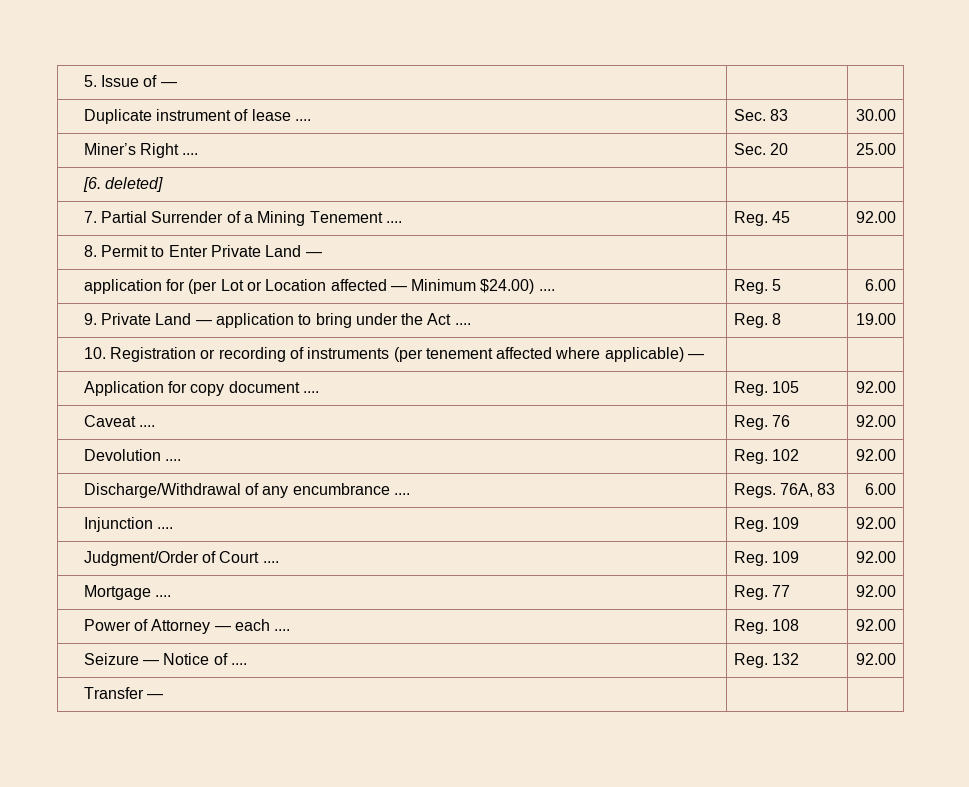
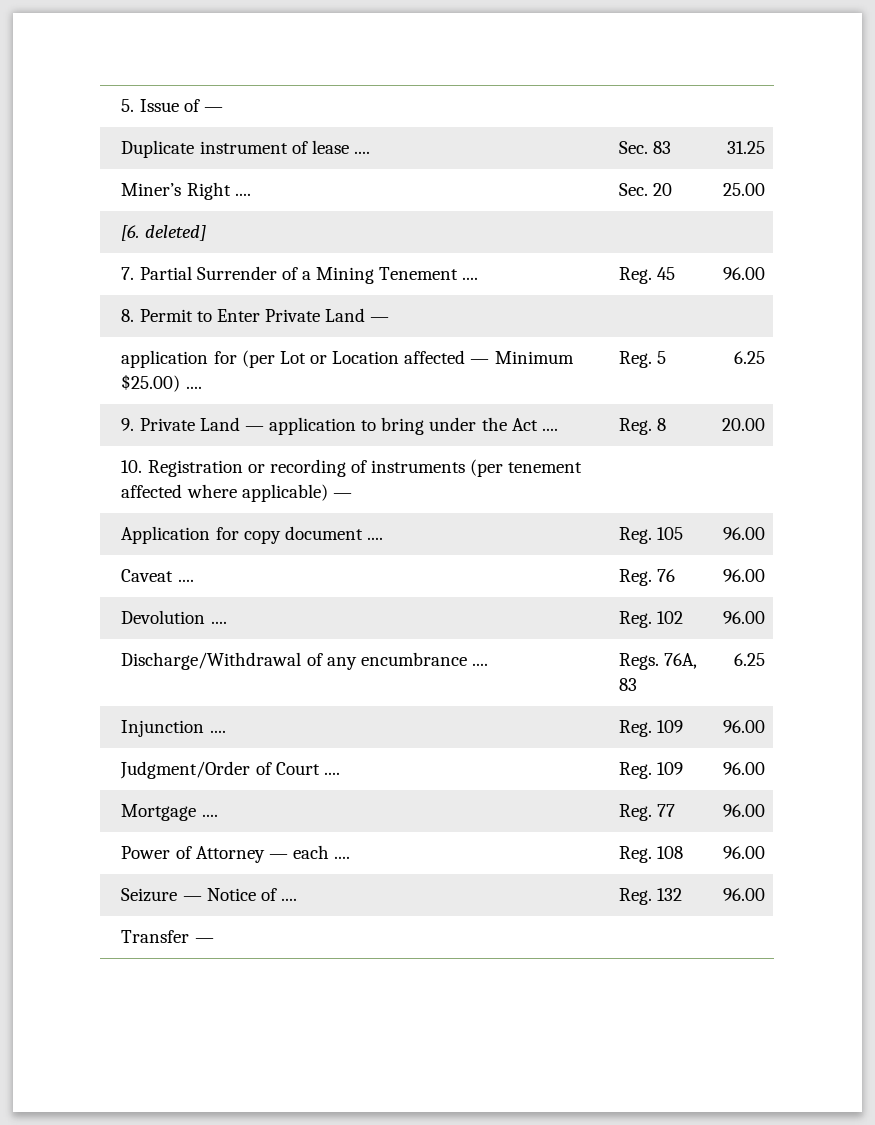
[856,109,897,121] 30.00 -> [727,141,766,154] 31.25
[856,211,897,223] 92.00 -> [723,267,766,280] 96.00
[480,279,535,294] $24.00) -> [121,374,181,392] $25.00)
[865,279,897,291] 6.00 -> [734,351,766,364] 6.25
[856,313,897,325] 19.00 -> [722,418,766,431] 20.00
[856,381,897,393] 92.00 -> [723,527,766,540] 96.00
[856,415,897,427] 92.00 -> [723,569,766,582] 96.00
[856,449,897,461] 92.00 -> [723,611,766,624] 96.00
[865,483,897,495] 6.00 -> [734,653,766,666] 6.25
[856,517,897,529] 92.00 -> [723,720,766,733] 96.00
[856,551,897,563] 92.00 -> [723,762,766,775] 96.00
[856,585,897,597] 92.00 -> [723,804,766,817] 96.00
[856,619,897,631] 92.00 -> [723,846,766,859] 96.00
[856,653,897,665] 92.00 -> [723,888,766,901] 96.00

